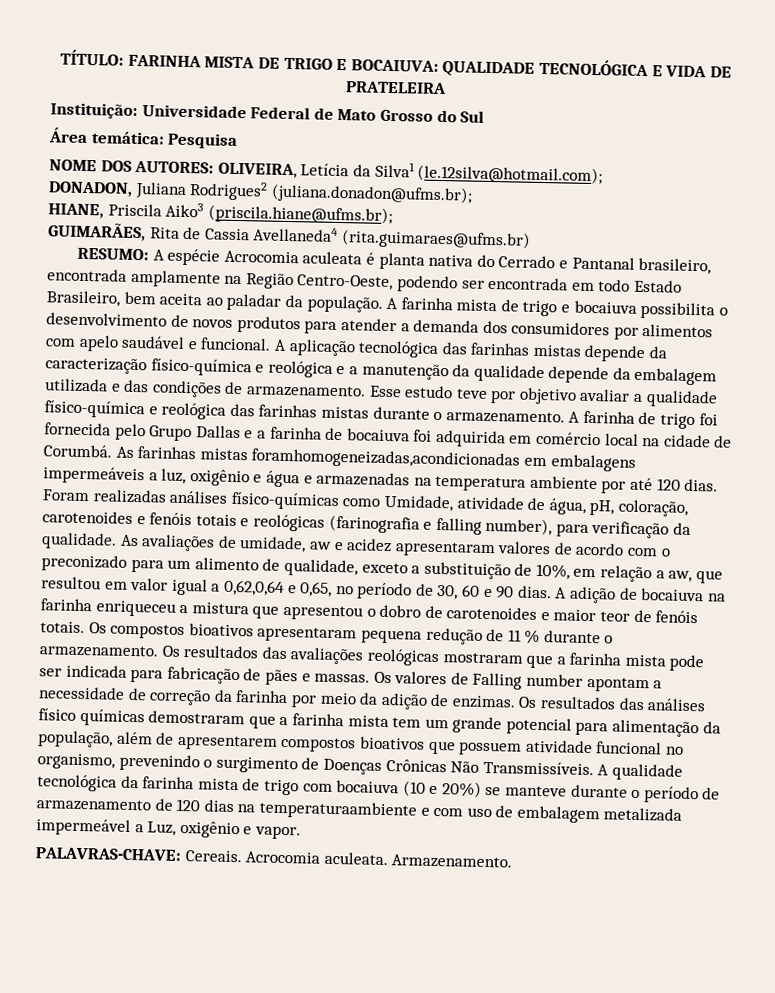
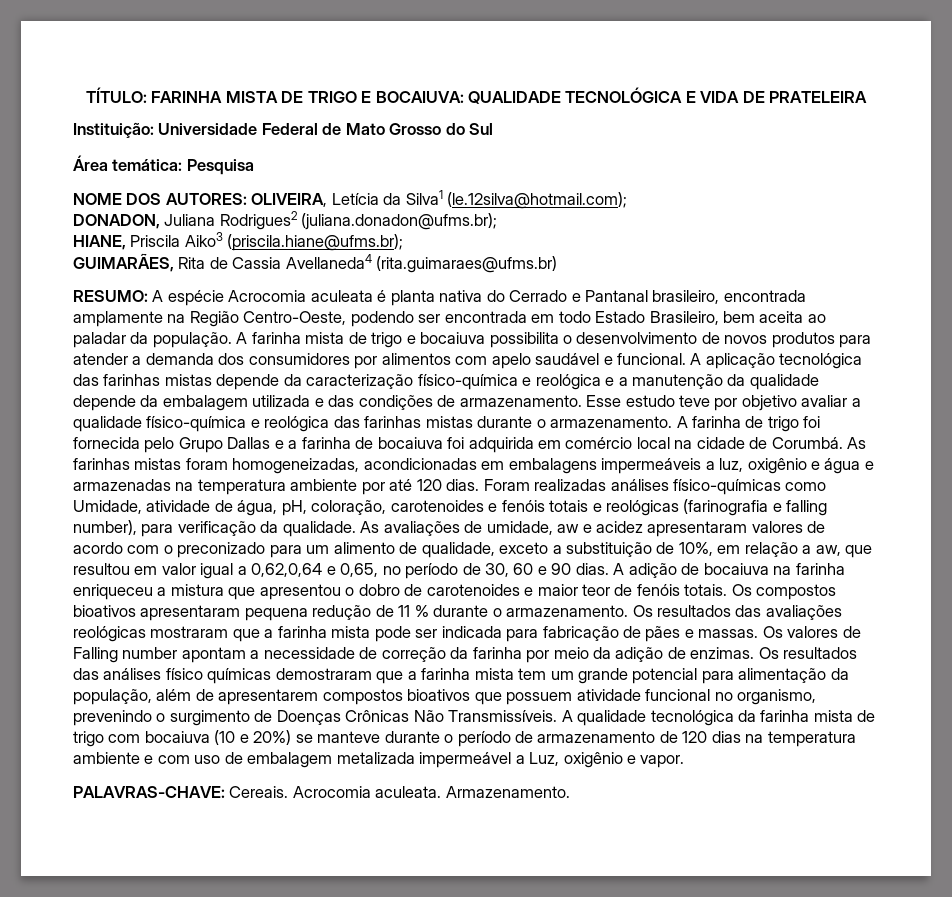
[251,448,521,470] foramhomogeneizadas,acondicionadas -> [185,458,477,474] foram homogeneizadas, acondicionadas
[258,800,417,820] temperaturaambiente -> [767,731,856,747] [73,752,140,764] temperatura ambiente

